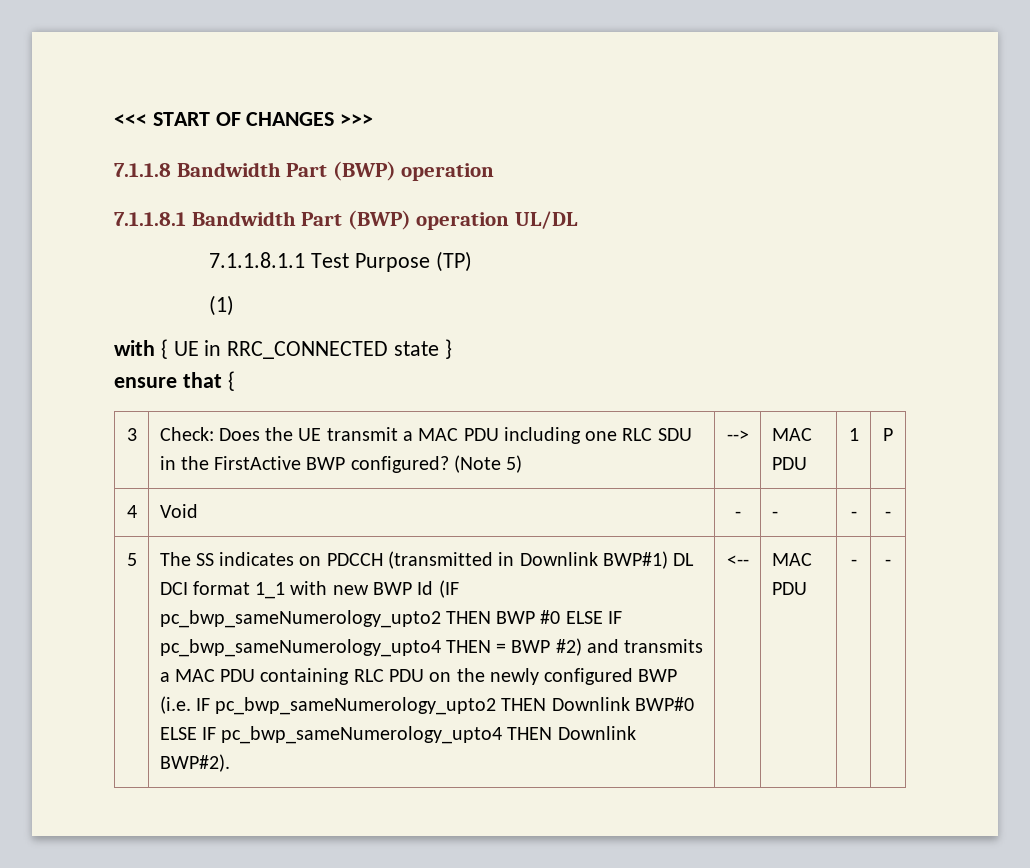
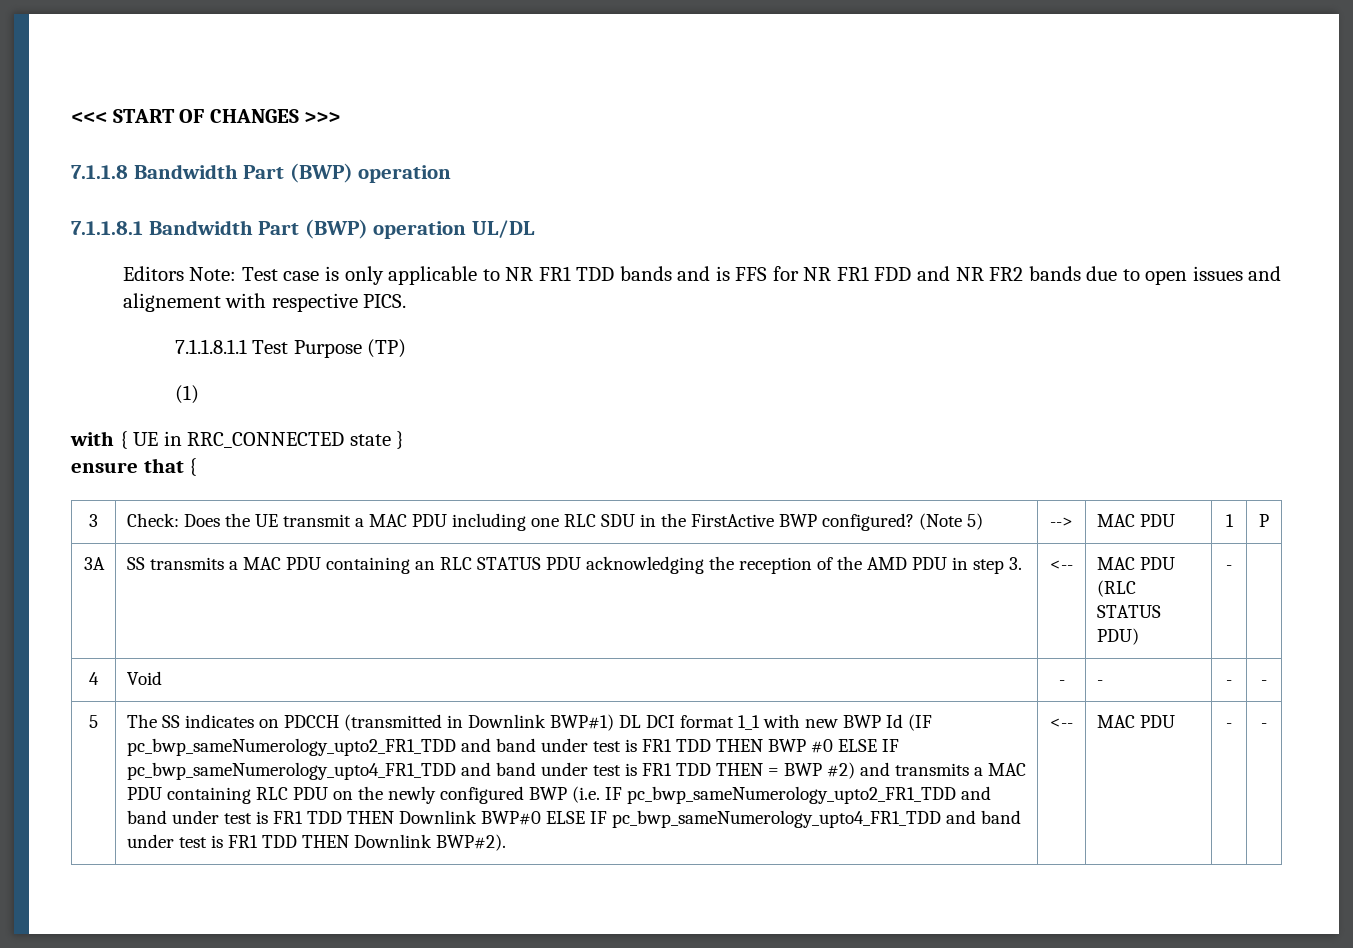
(578, 220) none -> [122,266,1282,285] [122,293,407,312] // Editors Note: Test case is only applicable to NR FR1 TDD bands and is FFS for NR FR1 FDD and NR FR2 bands due to open issues and alignement with respective PICS.
(893, 434) none -> [83,557,105,570] [126,556,1022,574] [1050,560,1073,570] [1096,557,1175,570] [1096,580,1136,597] [1096,605,1161,618] [1096,628,1139,645] [1226,565,1232,570] // 3A | SS transmits a MAC PDU containing an RLC STATUS PDU acknowledging the reception of the AMD PDU in step 3. | <-- | MAC PDU (RLC STATUS PDU) | - |
[159,610,441,628] pc_bwp_sameNumerology_upto2 -> [126,738,711,756] pc_bwp_sameNumerology_upto2_FR1_TDD and band under test is FR1 TDD
[159,639,441,657] pc_bwp_sameNumerology_upto4 -> [126,762,711,780] pc_bwp_sameNumerology_upto4_FR1_TDD and band under test is FR1 TDD
[215,697,497,715] pc_bwp_sameNumerology_upto2 -> [626,786,991,804] [126,810,342,824] pc_bwp_sameNumerology_upto2_FR1_TDD and band under test is FR1 TDD
[221,726,503,744] pc_bwp_sameNumerology_upto4 -> [611,810,1021,828] [126,834,297,848] pc_bwp_sameNumerology_upto4_FR1_TDD and band under test is FR1 TDD

